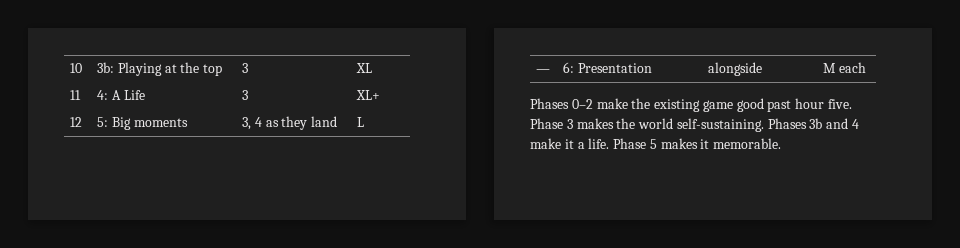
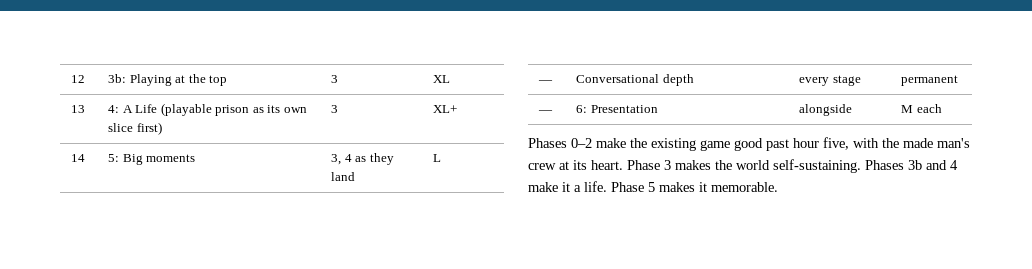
[70,63,83,73] 10 -> [71,75,86,83] 12
[70,90,82,100] 11 -> [71,105,86,113] 13
(145, 95) none -> [160,103,307,116] [108,122,162,135] (playable prison as its own slice first)
[70,117,83,127] 12 -> [71,154,86,162] 14
(365, 122) none -> [538,80,554,83] [576,74,694,86] [799,75,861,86] [901,75,959,86] // — | Conversational depth | every stage | permanent
[828,99,853,109] five. -> [823,137,970,150] [528,160,623,170] five, with the made man's crew at its heart.

